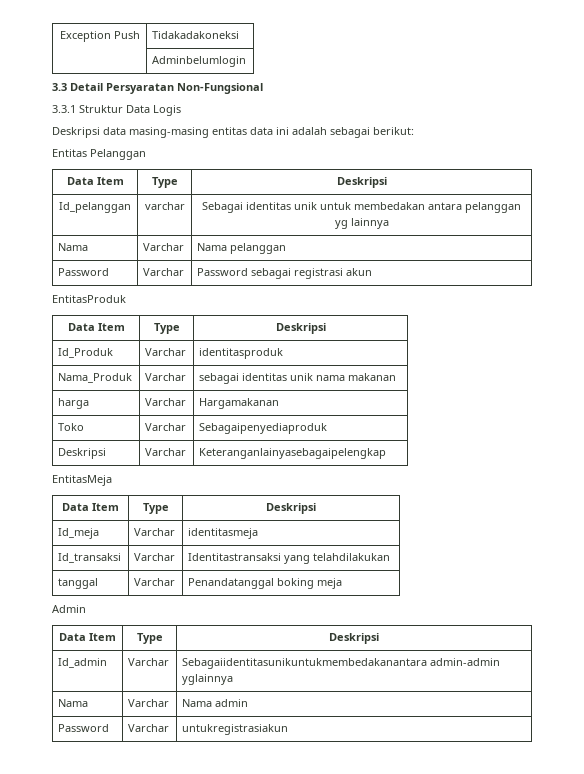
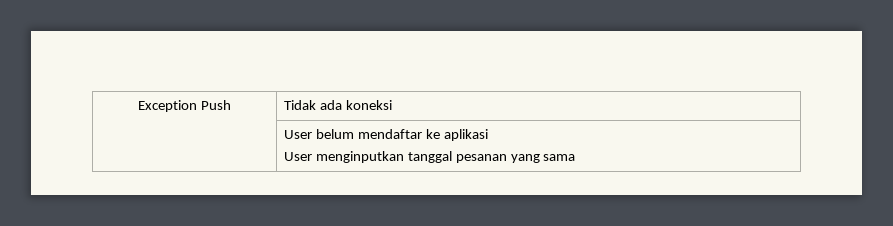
[152,31,240,39] [152,56,247,67] [52,83,263,94] [52,105,181,116] [52,127,414,138] [52,149,146,160] [66,177,124,185] [151,177,178,188] [336,177,387,188] [59,202,131,213] [144,202,185,210] [202,202,521,213] [334,218,389,229] [58,243,89,251] [143,243,185,251] [197,243,287,254] [58,268,110,276] [143,268,185,276] [197,268,373,279] [52,295,126,303] [67,323,125,331] [153,323,180,334] [275,323,326,334] [58,348,114,358] [145,348,187,356] [199,348,284,359] [58,373,133,383] [145,373,187,381] [199,373,397,384] [58,398,90,409] [145,398,187,406] [199,398,280,409] [58,423,85,431] [145,423,187,431] [199,423,328,434] [58,448,107,459] [145,448,187,456] [199,448,387,459] [52,475,112,486] [62,503,119,511] [142,503,169,514] [266,503,316,514] [58,528,100,539] [134,528,176,536] [188,528,259,539] [58,553,122,563] [134,553,176,561] [188,553,391,564] [58,578,99,589] [134,578,176,586] [188,578,343,589] [52,605,86,613] [59,633,116,641] [136,633,163,644] [329,633,379,644] [58,658,108,668] [128,658,170,666] [182,658,501,669] [182,674,234,685] [58,699,89,707] [128,699,170,707] [182,699,249,707] [58,724,110,732] [128,724,170,732] [182,724,289,735] Tidakadakoneksi // | Adminbelumlogin // 3.3 Detail Persyaratan Non-Fungsional // 3.3.1 Struktur Data Logis // Deskripsi data masing-masing entitas data ini adalah sebagai berikut: // Entitas Pelanggan // Data Item | Type | Deskripsi // Id_pelanggan | varchar | Sebagai identitas unik untuk membedakan antara pelanggan yg lainnya // Nama | Varchar | Nama pelanggan // Password | Varchar | Password sebagai registrasi akun // EntitasProduk // Data Item | Type | Deskripsi // Id_Produk | Varchar | identitasproduk // Nama_Produk | Varchar | sebagai identitas unik nama makanan // harga | Varchar | Hargamakanan // Toko | Varchar | Sebagaipenyediaproduk // Deskripsi | Varchar | Keteranganlainyasebagaipelengkap // EntitasMeja // Data Item | Type | Deskripsi // Id_meja | Varchar | identitasmeja // Id_transaksi | Varchar | Identitastransaksi yang telahdilakukan // tanggal | Varchar | Penandatanggal boking meja // Admin // Data Item | Type | Deskripsi // Id_admin | Varchar | Sebagaiidentitasunikuntukmembedakanantara admin-admin yglainnya // Nama | Varchar | Nama admin // Password | Varchar | untukregistrasiakun -> [283,100,392,110] [283,129,488,141] [283,151,576,163] Tidak ada koneksi // | User belum mendaftar ke aplikasi // User menginputkan tanggal pesanan yang sama

